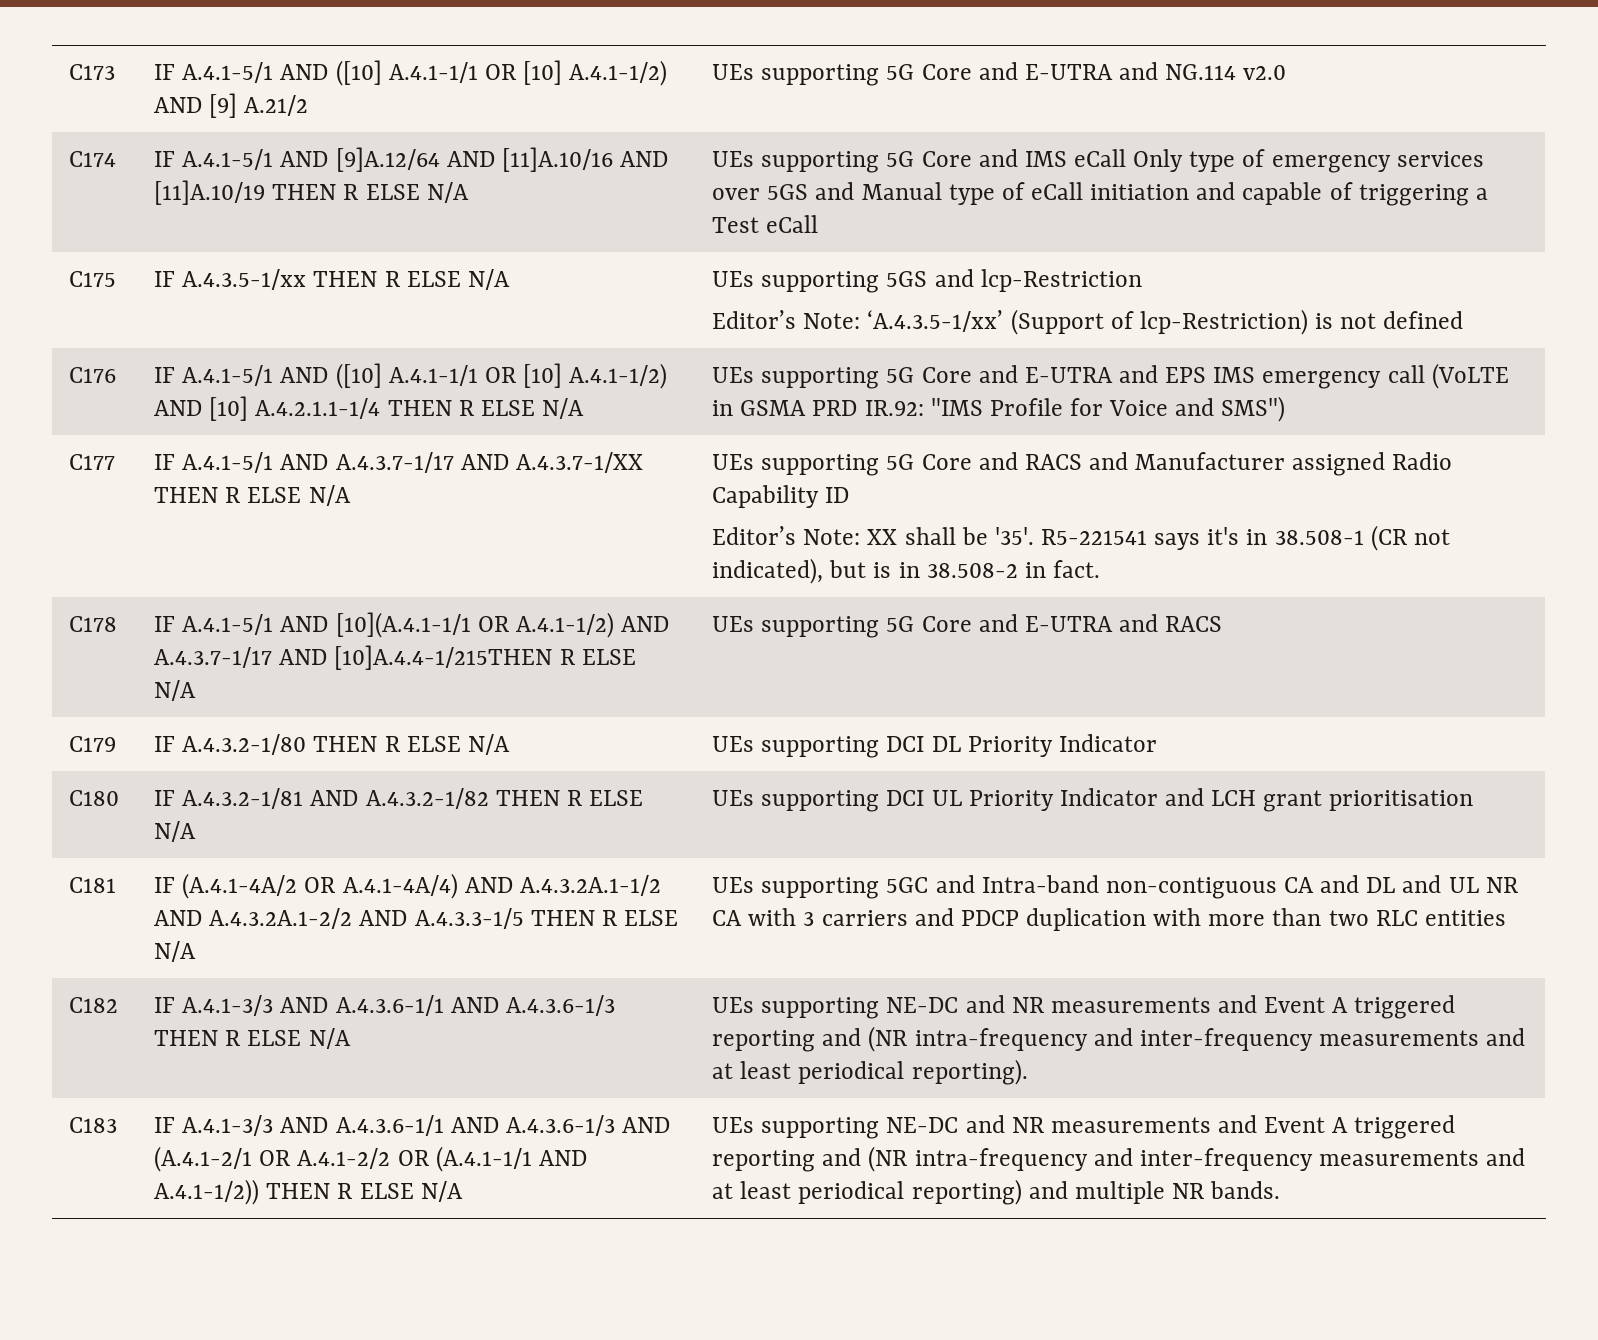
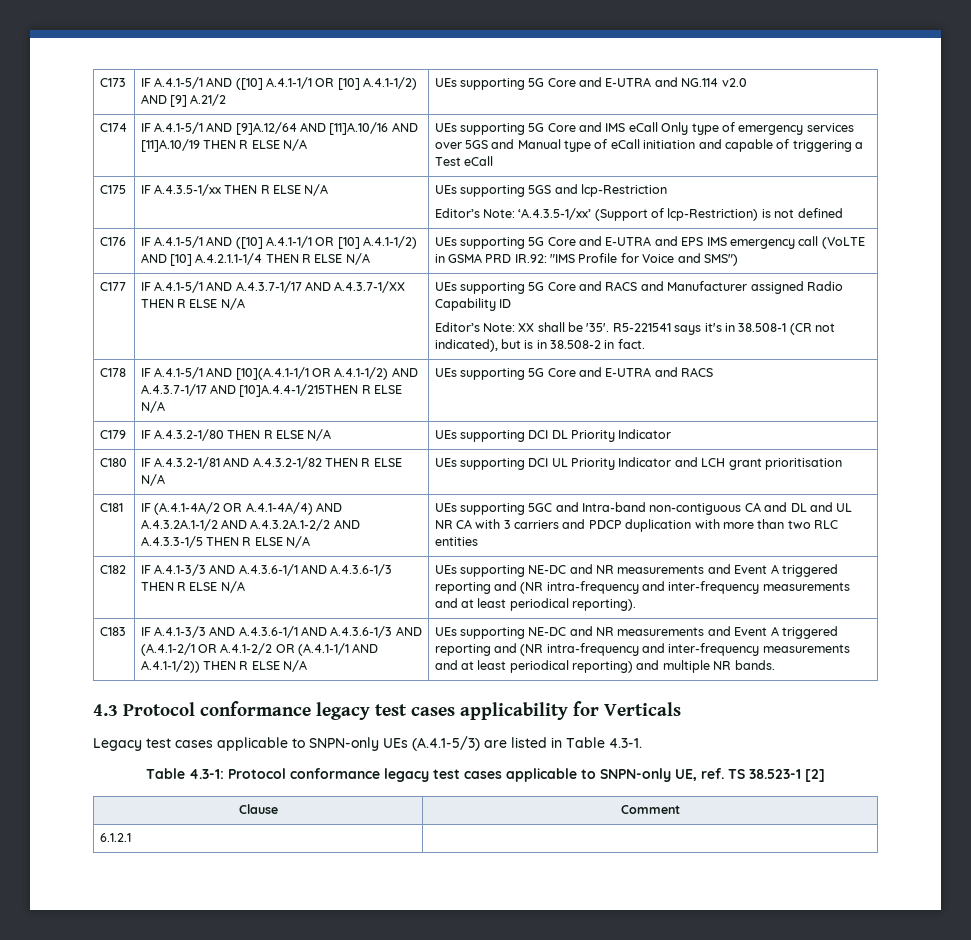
(1281, 1190) none -> [93,701,681,720] [93,736,642,751] [146,768,825,782] [238,804,278,814] [620,805,680,814] [99,833,131,842] // 4.3 Protocol conformance legacy test cases applicability for Verticals // Legacy test cases applicable to SNPN-only UEs (A.4.1-5/3) are listed in Table 4.3-1. // Table 4.3-1: Protocol conformance legacy test cases applicable to SNPN-only UE, ref. TS 38.523-1 [2] // Clause | Comment // 6.1.2.1 |

